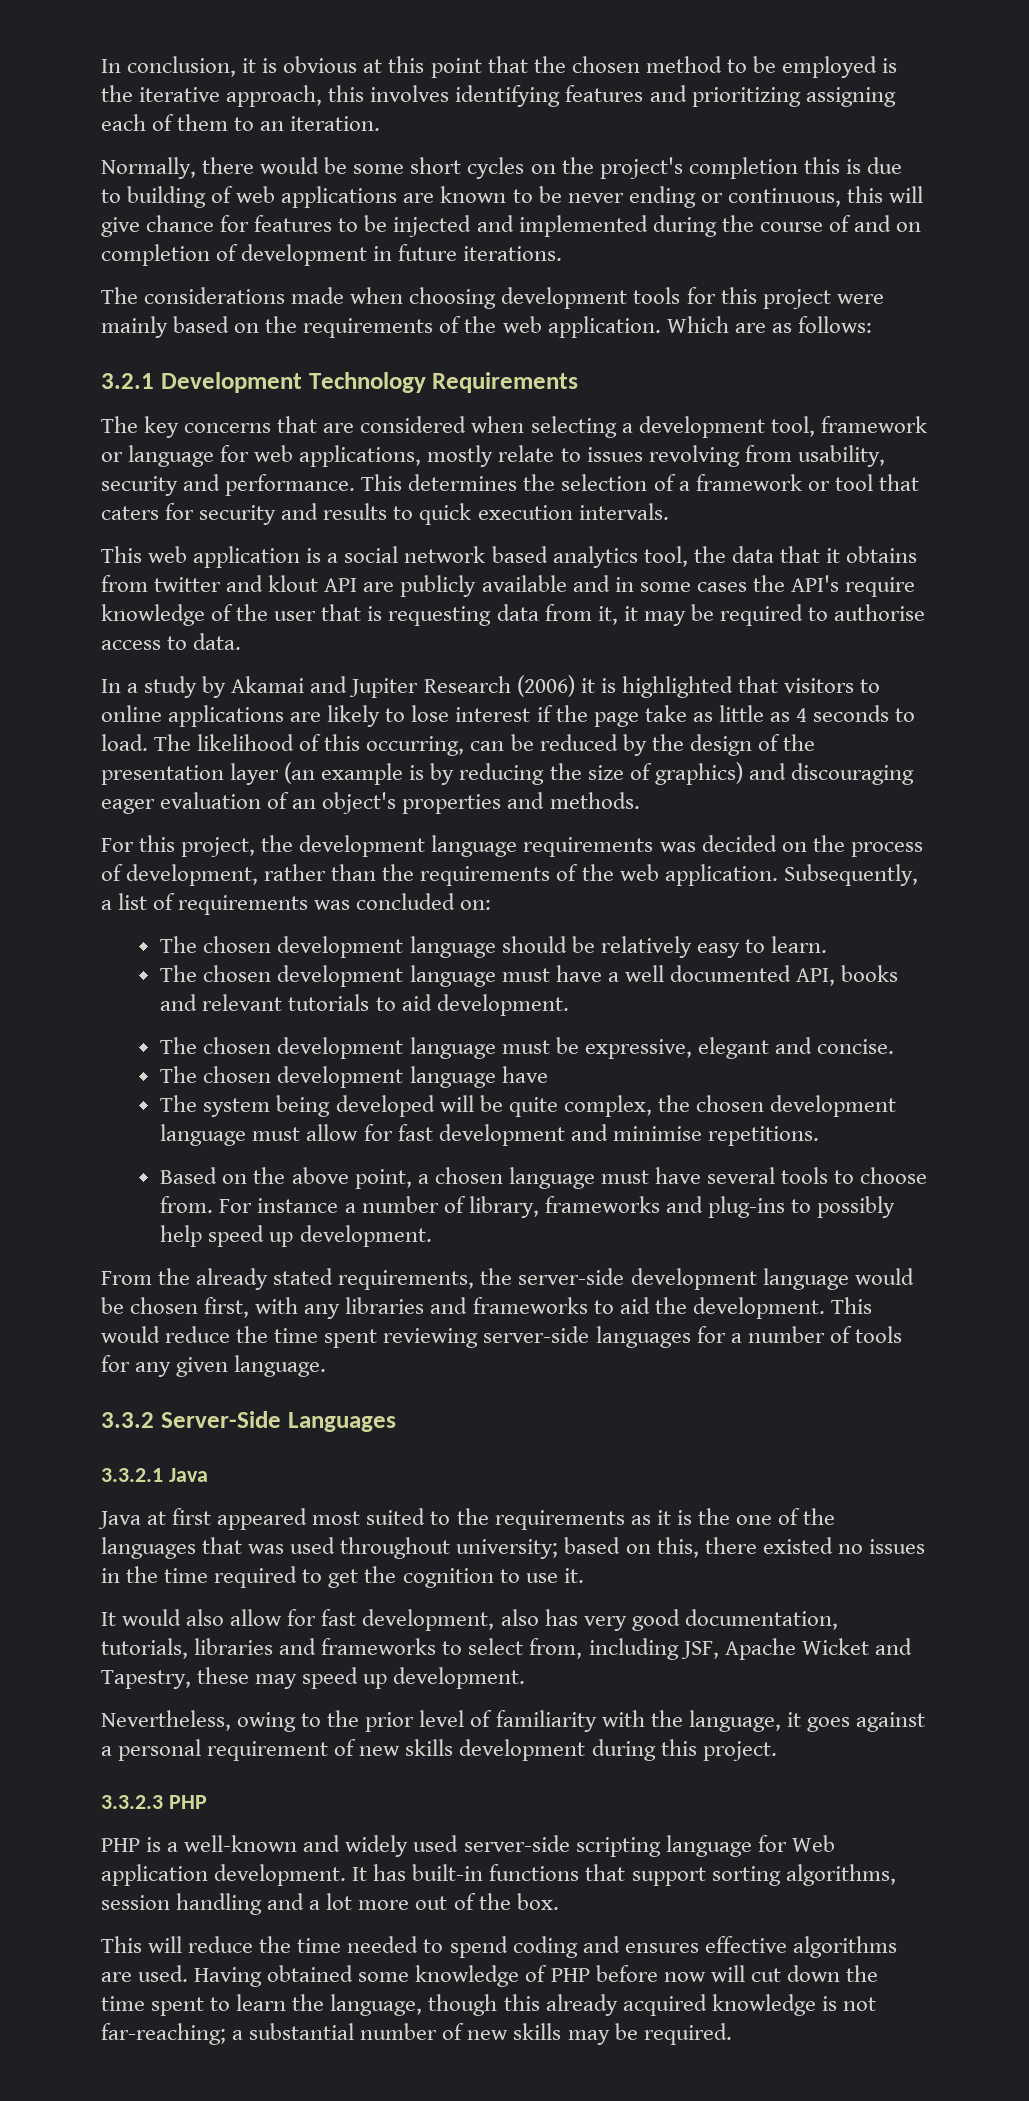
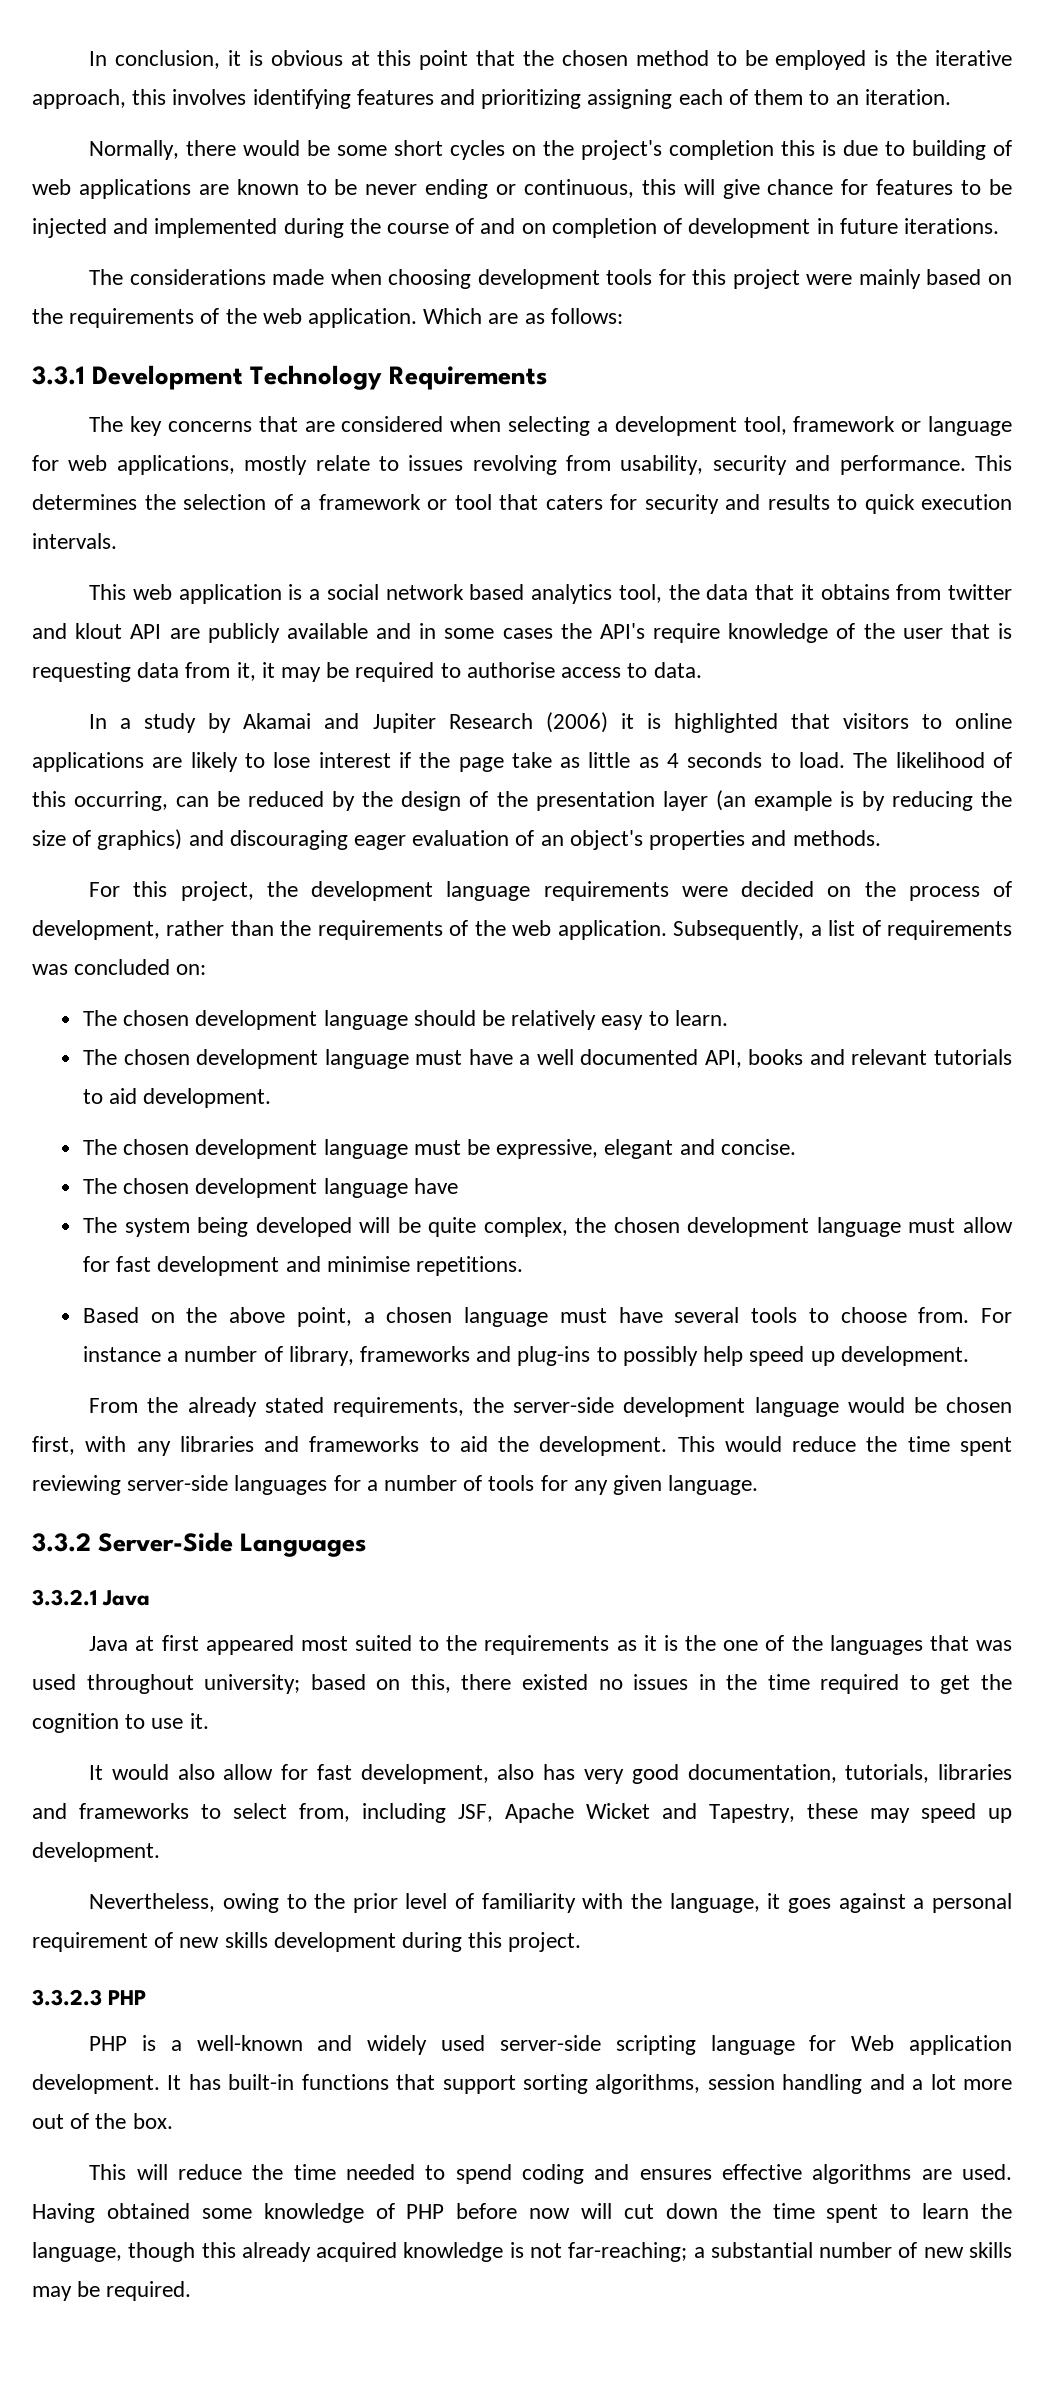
[101,373,154,389] 3.2.1 -> [32,366,85,385] 3.3.1
[659,842,696,852] was -> [681,886,728,897] were

